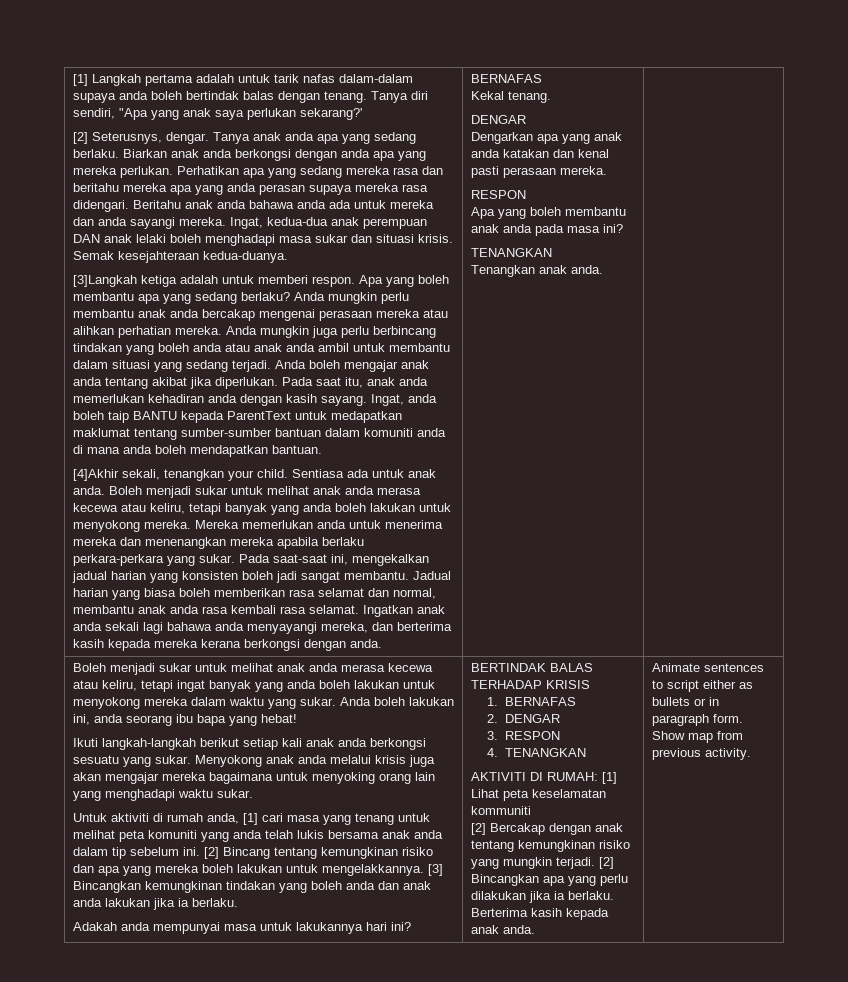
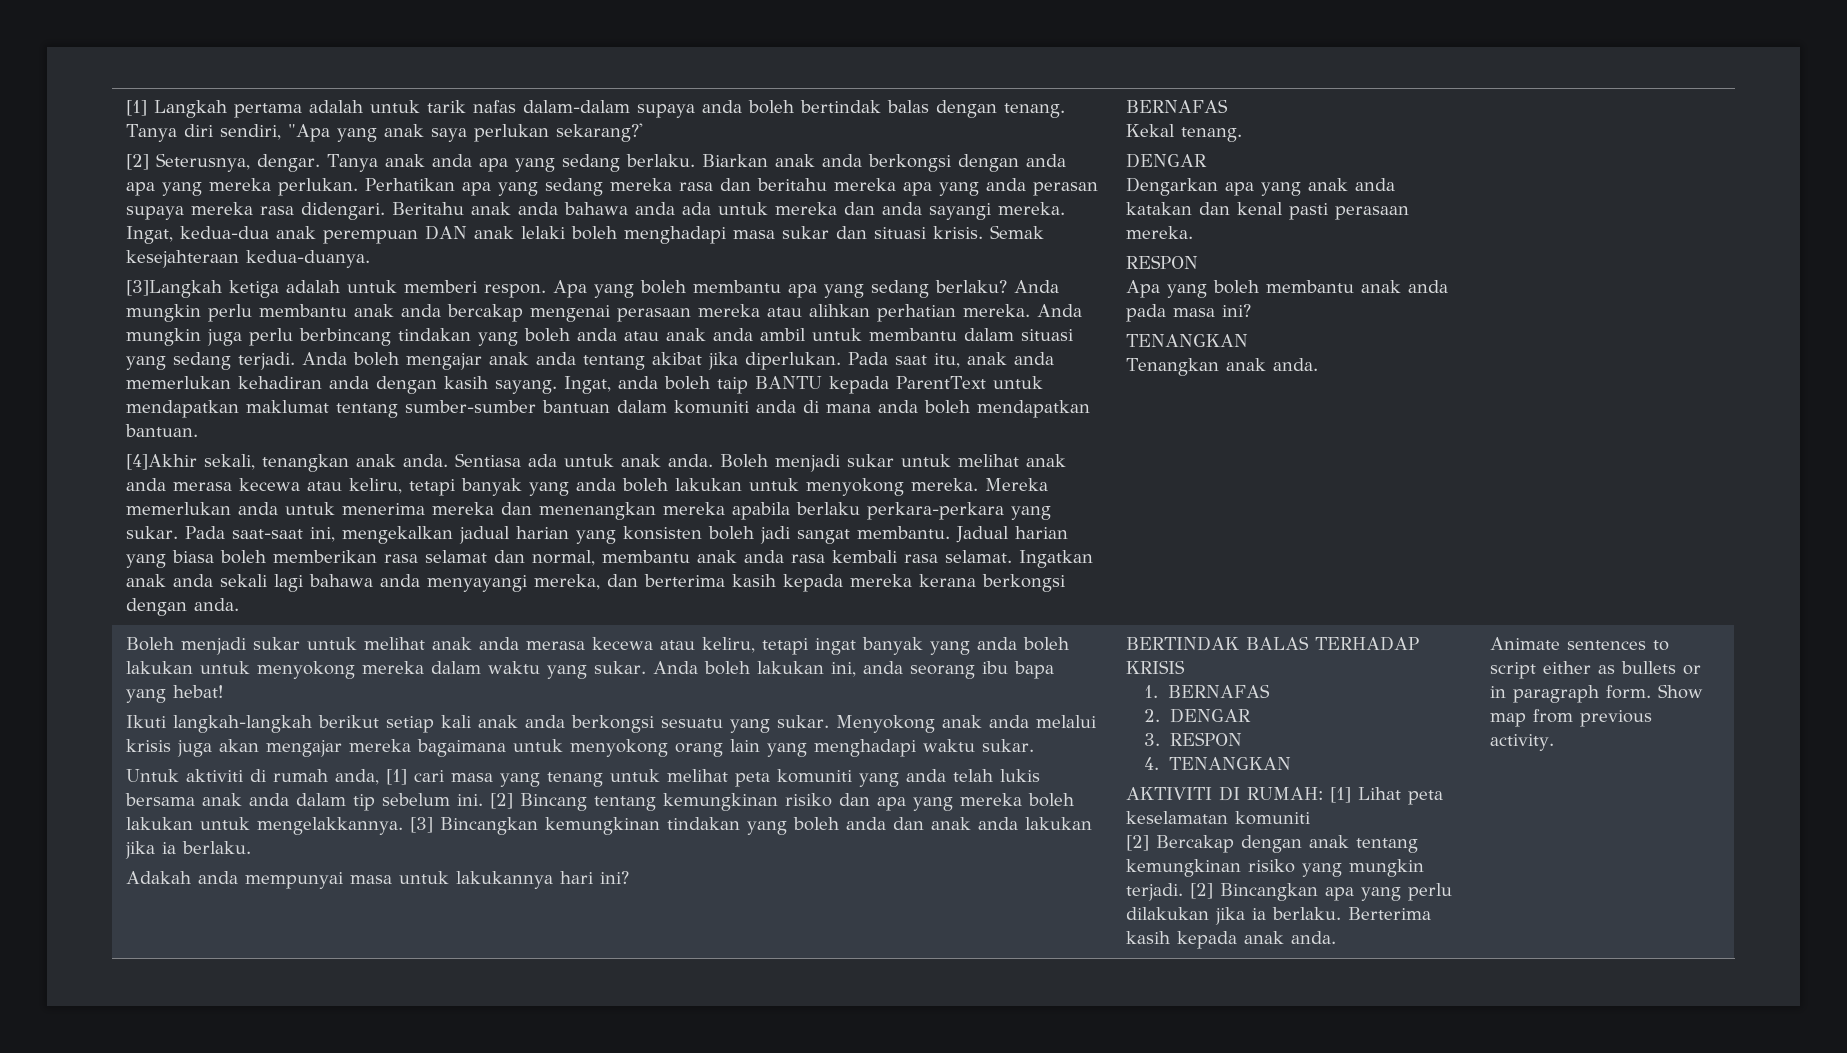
[91,132,162,144] Seterusnys, -> [156,153,251,172] Seterusnya,
[330,411,402,423] medapatkan -> [126,400,240,418] mendapatkan
[227,469,288,481] your child. -> [356,454,449,467] anak anda.
[311,772,375,784] menyoking -> [570,739,669,757] menyokong
[470,806,531,815] kommuniti -> [1235,811,1311,825] komuniti

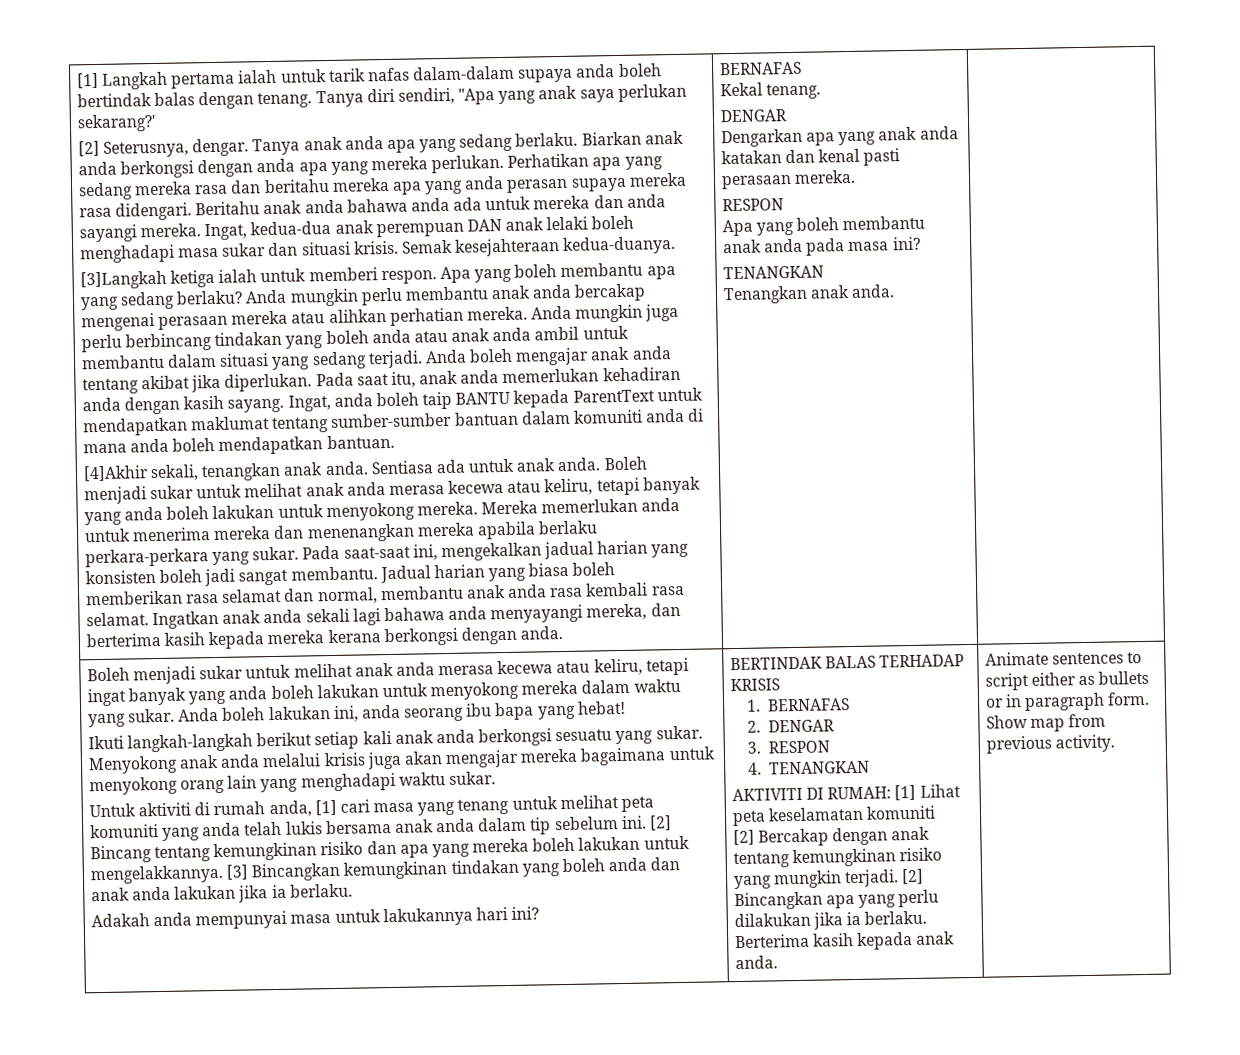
[309,100,364,113] adalah -> [238,69,278,84] ialah
[286,280,341,293] adalah -> [218,269,258,283] ialah

